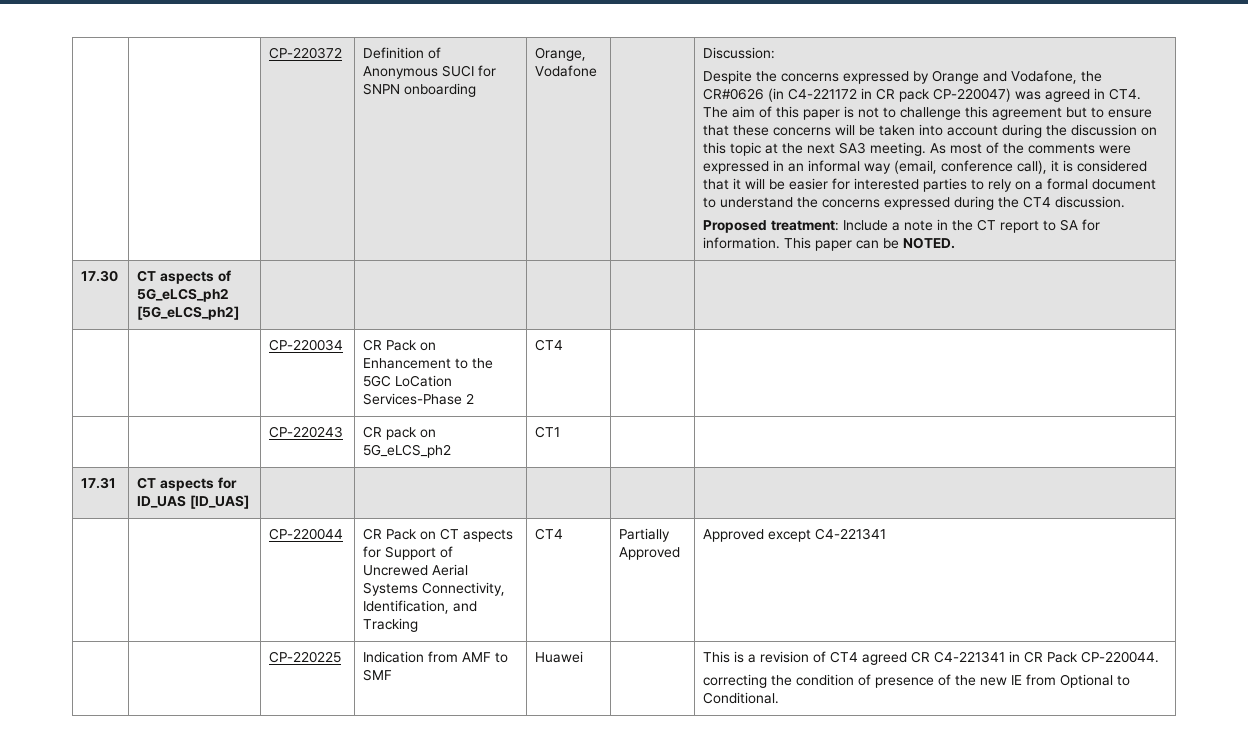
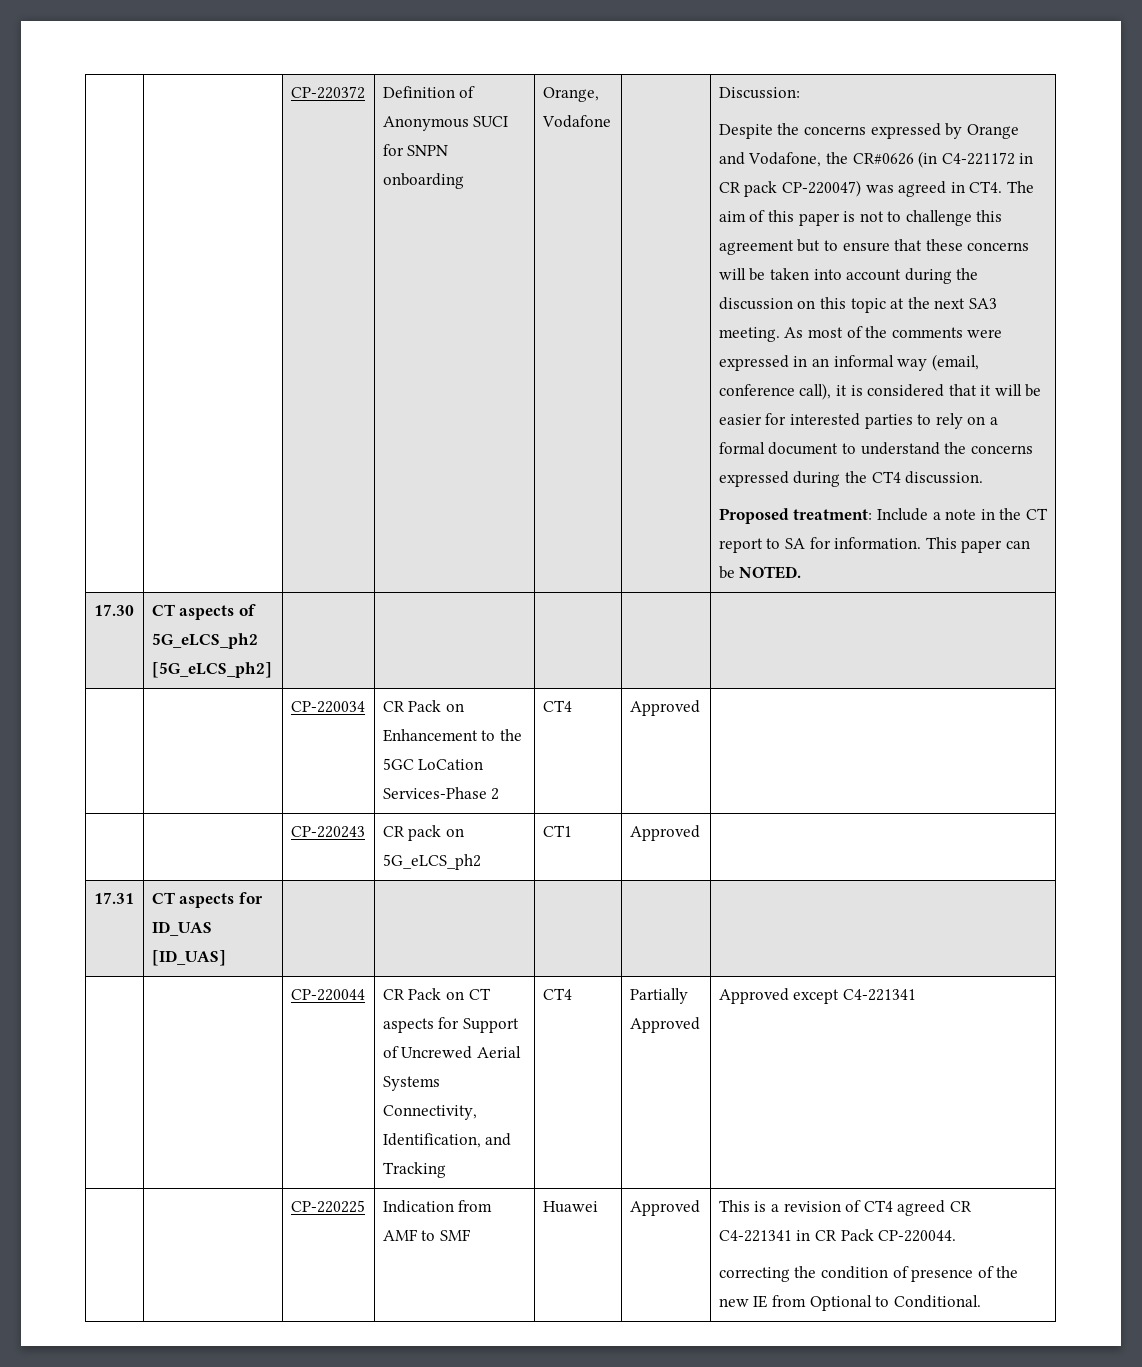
(564, 345) none -> [629,700,700,716] Approved
(561, 432) none -> [629,825,700,841] Approved
(584, 657) none -> [629,1200,700,1216] Approved

